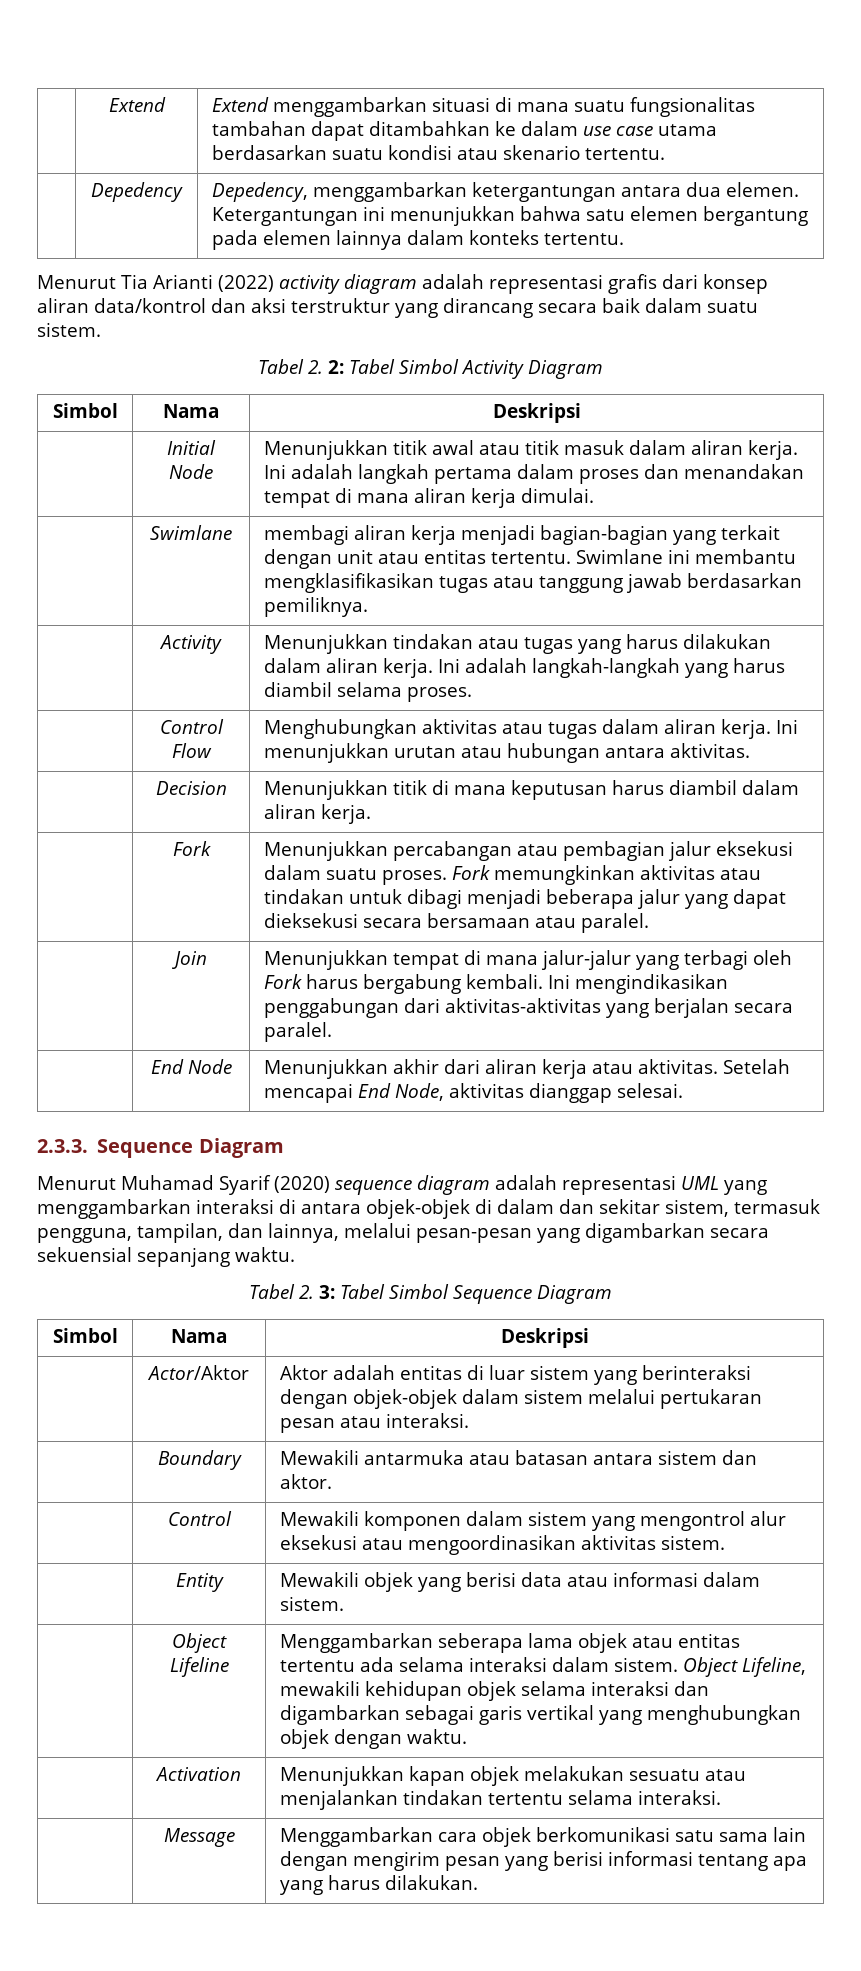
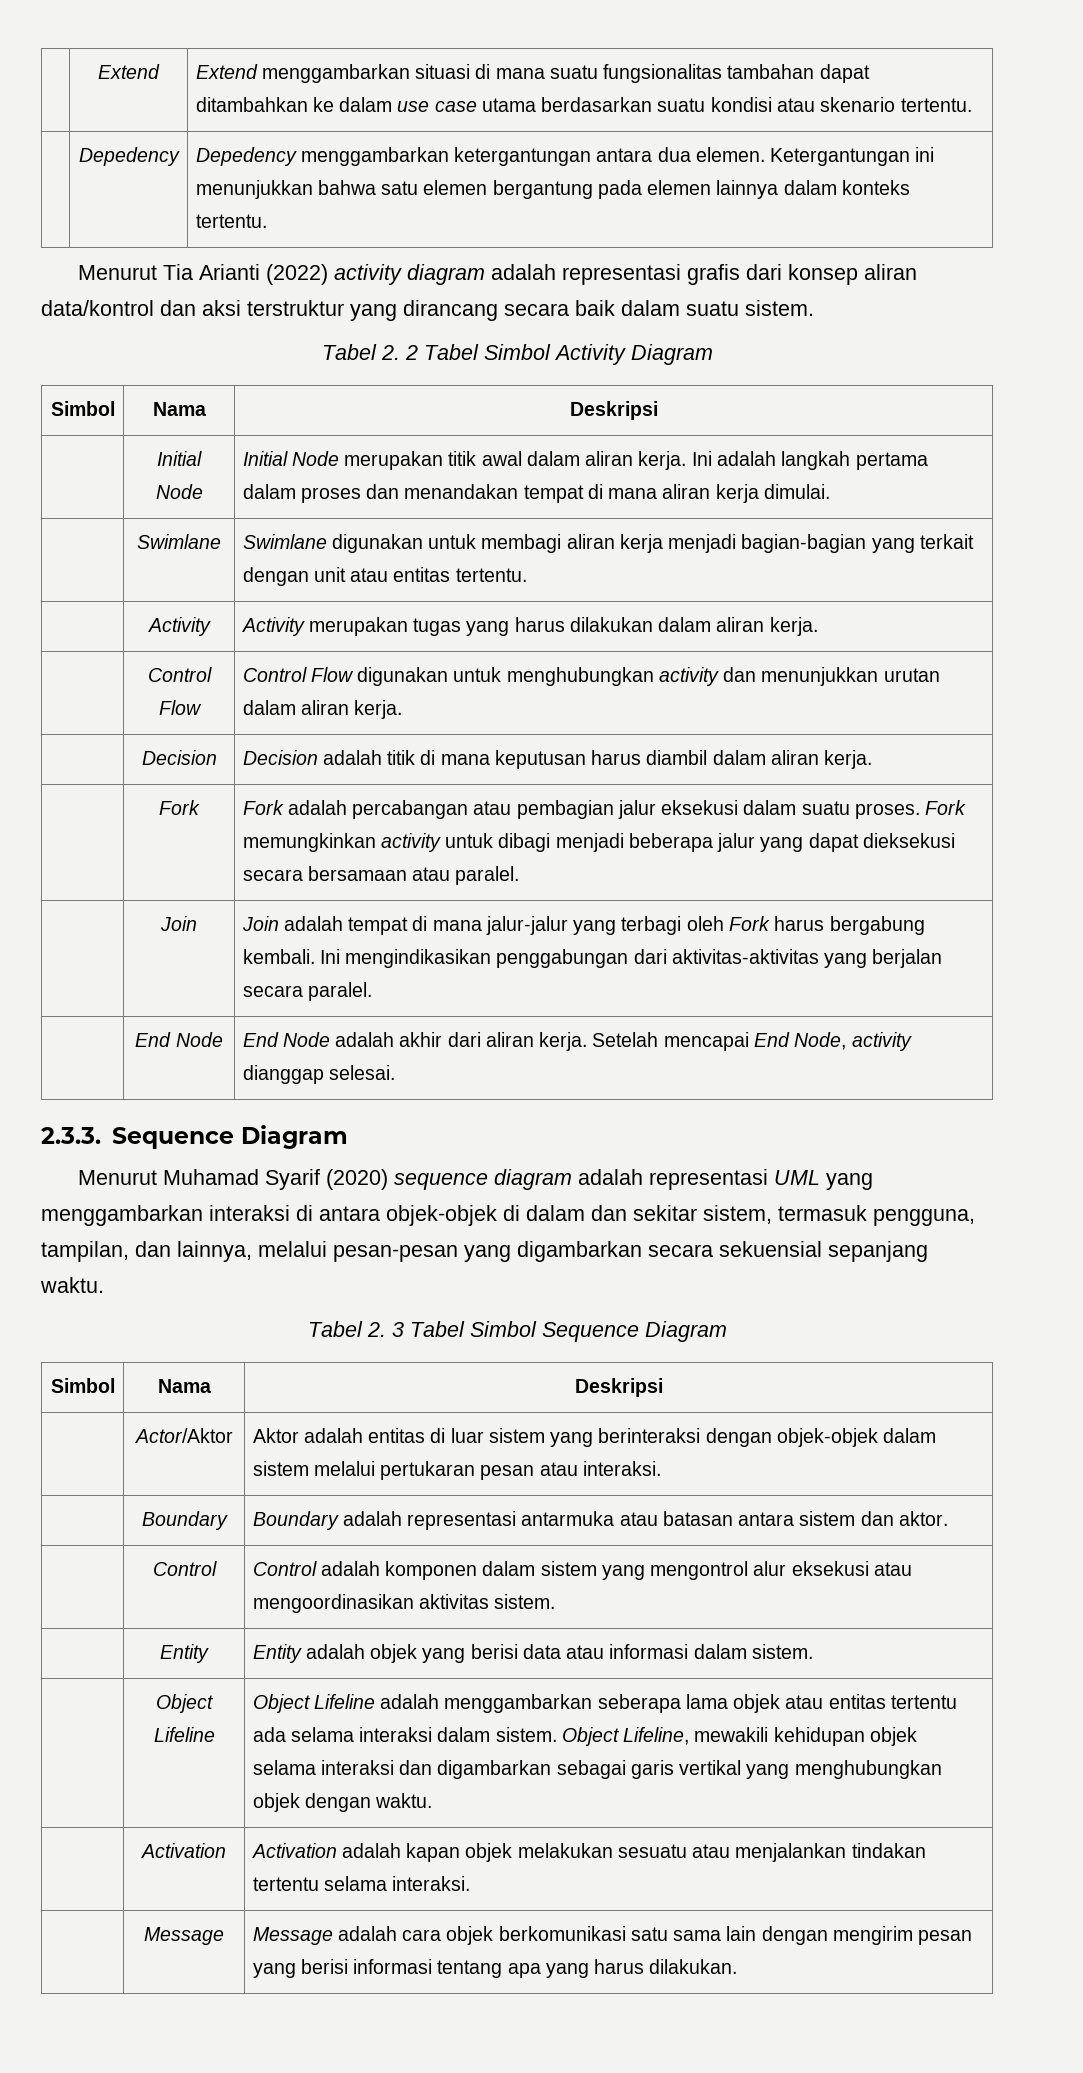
[211,182,308,202] Depedency, -> [195,147,297,166] Depedency
[328,360,344,374] 2: -> [404,345,418,360] 2
[263,440,624,460] Menunjukkan titik awal atau titik masuk -> [242,451,522,470] Initial Node merupakan titik awal
(232, 532) none -> [242,534,477,553] Swimlane digunakan untuk
[575,549,796,564] [263,573,802,593] [263,597,368,617] [159,635,222,654] [263,634,519,654] Swimlane ini membantu mengklasifikasikan tugas atau tanggung jawab berdasarkan pemiliknya. // | Activity | Menunjukkan tindakan atau -> [147,617,211,636] [241,617,408,636] // | Activity | Activity merupakan
[437,658,785,678] [263,682,472,702] [159,719,224,734] [171,743,212,758] [263,719,798,739] [263,743,750,763] Ini adalah langkah-langkah yang harus diambil selama proses. // | Control Flow | Menghubungkan aktivitas atau tugas dalam aliran kerja. Ini menunjukkan urutan atau hubungan antara aktivitas. -> [147,667,212,682] [158,700,202,715] [242,667,940,686] [242,700,403,719] // | Control Flow | Control Flow digunakan untuk menghubungkan activity dan menunjukkan urutan dalam aliran kerja.
[263,780,388,800] Menunjukkan -> [242,750,382,765] Decision adalah
[263,841,388,861] Menunjukkan -> [242,800,347,815] Fork adalah
[639,865,761,880] [263,889,344,904] aktivitas atau tindakan -> [380,833,441,852] activity
[263,950,388,970] Menunjukkan -> [241,916,343,931] Join adalah
[263,1059,718,1079] Menunjukkan akhir dari aliran kerja atau aktivitas. -> [242,1032,588,1051] End Node adalah akhir dari aliran kerja.
[448,1083,524,1098] aktivitas -> [851,1032,912,1051] activity
[318,1285,335,1299] 3: -> [391,1322,404,1337] 3
[279,1450,359,1465] Mewakili -> [252,1511,517,1530] Boundary adalah representasi
[279,1511,359,1526] Mewakili -> [252,1561,380,1576] Control adalah
[279,1572,359,1587] Mewakili -> [252,1644,365,1663] Entity adalah
[279,1633,433,1653] Menggambarkan -> [252,1694,593,1713] Object Lifeline adalah menggambarkan
[279,1766,404,1786] Menunjukkan -> [251,1843,401,1858] Activation adalah
[279,1827,433,1847] Menggambarkan -> [252,1926,397,1945] Message adalah

